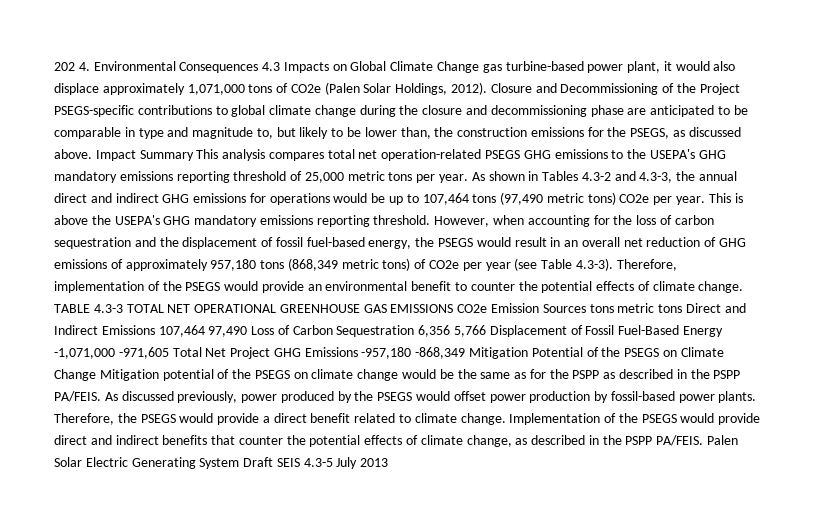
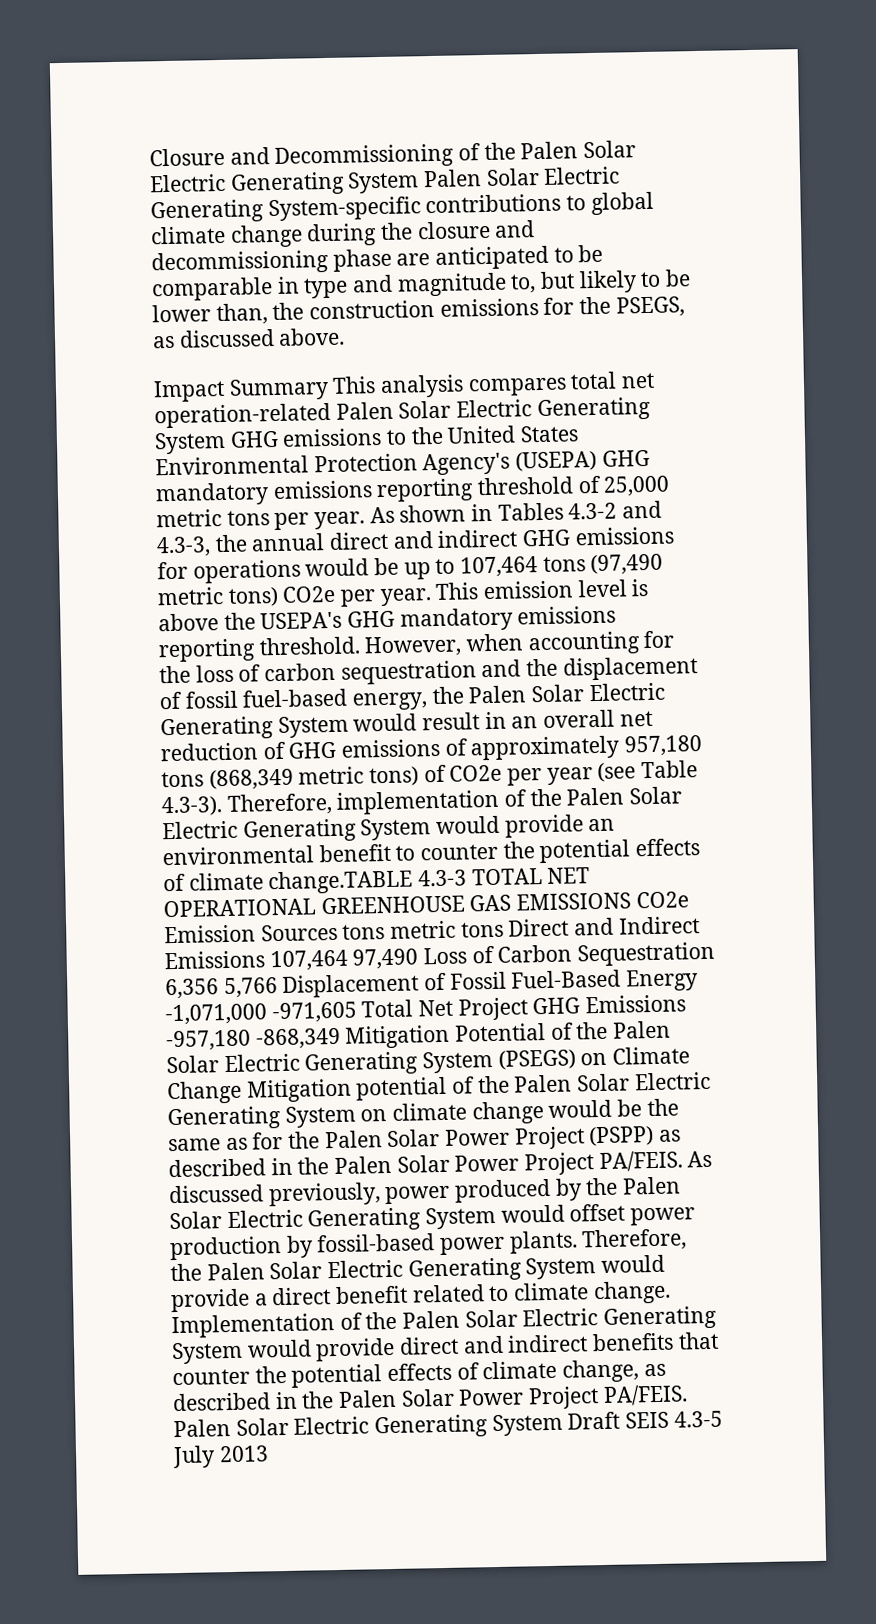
[54,61,736,73] [54,82,488,95] 202 4. Environmental Consequences 4.3 Impacts on Global Climate Change gas turbine-based power plant, it would also displace approximately 1,071,000 tons of CO2e (Palen Solar Holdings, 2012). -> (149, 157) none
[699,83,740,95] [54,105,134,117] Project PSEGS-specific -> [520,140,637,160] [149,166,621,196] [150,196,421,224] Palen Solar Electric Generating System Palen Solar Electric Generating System-specific
(92, 154) none -> (346, 336) //
[485,149,695,159] PSEGS GHG emissions to the USEPA's -> [335,396,651,422] [154,425,580,455] [155,450,598,476] Palen Solar Electric Generating System GHG emissions to the United States Environmental Protection Agency's (USEPA)
(731, 198) none -> [483,579,627,600] emission level
[438,238,474,247] PSEGS -> [468,682,665,704] [160,715,349,741] Palen Solar Electric Generating System
[185,282,221,291] PSEGS -> [566,786,683,806] [162,818,432,843] Palen Solar Electric Generating System
[698,281,744,293] [54,304,90,313] change. TABLE -> [268,869,414,895] change.TABLE
[624,348,660,357] PSEGS -> [612,1020,672,1039] [166,1049,576,1076] Palen Solar Electric Generating System (PSEGS)
[254,370,290,379] PSEGS -> [513,1071,711,1093] [167,1105,356,1131] Palen Solar Electric Generating System
[572,369,741,379] PSPP as described in the PSPP -> [323,1125,682,1150] [168,1152,595,1178] Palen Solar Power Project (PSPP) as described in the Palen Solar Power Project
[377,392,413,401] PSEGS -> [622,1176,682,1195] [169,1206,497,1232] Palen Solar Electric Generating System
[140,414,176,423] PSEGS -> [206,1257,597,1282] Palen Solar Electric Generating System
[641,414,677,423] PSEGS -> [402,1305,718,1330] [171,1341,243,1365] Palen Solar Electric Generating System
[625,436,653,445] PSPP -> [338,1386,600,1410] Palen Solar Power Project

